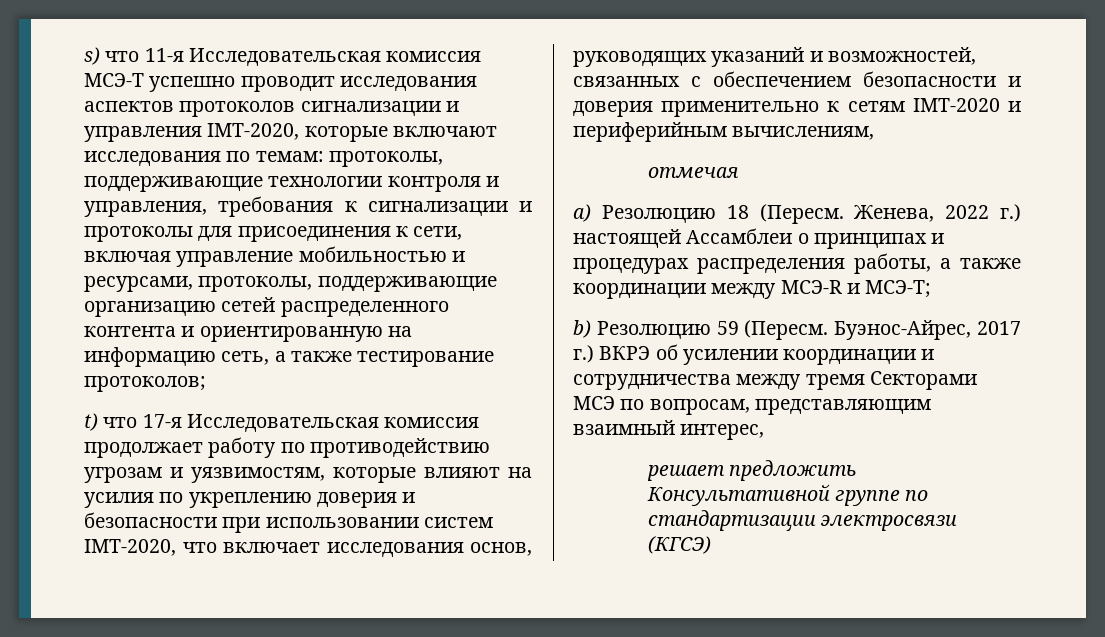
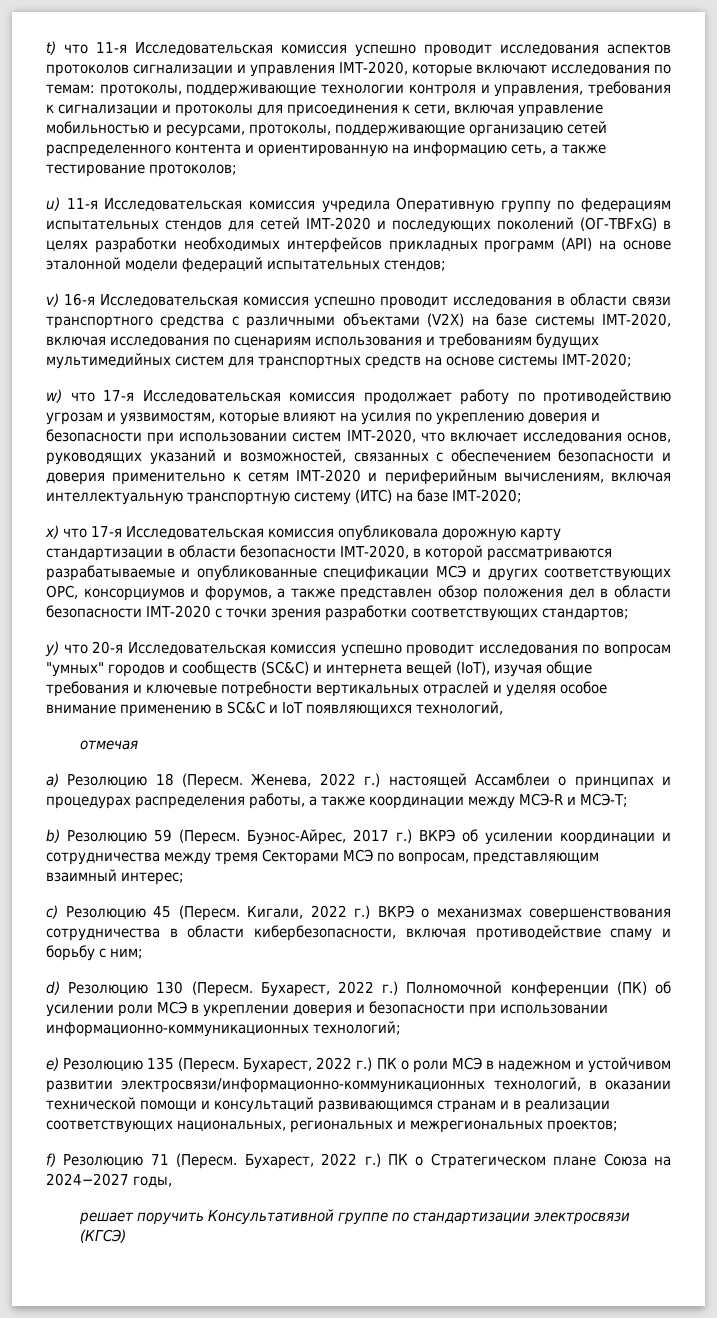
[84,47,100,65] s) -> [46,41,56,55] t)
[84,73,144,87] МСЭ-Т -> (347, 49) none
[84,413,98,431] t) -> [46,197,671,213] [46,217,671,233] [46,237,671,253] [46,257,446,273] [46,293,671,309] [46,313,672,329] [46,333,599,349] [46,353,632,369] [46,389,62,403] u) 11-я Исследовательская комиссия учредила Оперативную группу по федерациям испытательных стендов для сетей IMT-2020 и последующих поколений (ОГ-TBFxG) в целях разработки необходимых интерфейсов прикладных программ (API) на основе эталонной модели федераций испытательных стендов; // v) 16-я Исследовательская комиссия успешно проводит исследования в области связи транспортного средства с различными объектами (V2X) на базе системы IMT-2020, включая исследования по сценариям использования и требованиям будущих мультимедийных систем для транспортных средств на основе системы IMT-2020; // w)
(875, 133) none -> [611,472,671,482] [46,489,522,505] [45,525,561,541] [46,545,612,561] [46,565,671,581] [46,585,671,601] [46,605,629,621] [45,641,671,657] [46,661,592,677] [46,681,607,697] [46,701,503,717] включая интеллектуальную транспортную систему (ИТС) на базе IMT-2020; // x) что 17-я Исследовательская комиссия опубликовала дорожную карту стандартизации в области безопасности IMT-2020, в которой рассматриваются разрабатываемые и опубликованные спецификации МСЭ и других соответствующих ОРС, консорциумов и форумов, а также представлен обзор положения дел в области безопасности IMT-2020 с точки зрения разработки соответствующих стандартов; // y) что 20-я Исследовательская комиссия успешно проводит исследования по вопросам "умных" городов и сообществ (SC&C) и интернета вещей (IoT), изучая общие требования и ключевые потребности вертикальных отраслей и уделяя особое внимание применению в SC&C и IoT появляющихся технологий,
[680,424,765,440] интерес, -> [121,872,184,885] [46,905,671,921] [46,925,671,941] [46,945,143,961] [46,981,671,997] [46,1001,608,1017] [46,1021,401,1037] [46,1057,671,1073] [46,1077,671,1093] [46,1097,610,1113] [46,1120,618,1133] [46,1153,671,1169] [46,1173,172,1188] интерес; // c) Резолюцию 45 (Пересм. Кигали, 2022 г.) ВКРЭ о механизмах совершенствования сотрудничества в области кибербезопасности, включая противодействие спаму и борьбу с ним; // d) Резолюцию 130 (Пересм. Бухарест, 2022 г.) Полномочной конференции (ПК) об усилении роли МСЭ в укреплении доверия и безопасности при использовании информационно-коммуникационных технологий; // e) Резолюцию 135 (Пересм. Бухарест, 2022 г.) ПК о роли МСЭ в надежном и устойчивом развитии электросвязи/информационно-коммуникационных технологий, в оказании технической помощи и консультаций развивающимся странам и в реализации соответствующих национальных, региональных и межрегиональных проектов; // f) Резолюцию 71 (Пересм. Бухарест, 2022 г.) ПК о Стратегическом плане Союза на 2024−2027 годы,
[728,460,856,481] предложить -> [136,1212,204,1225] поручить

